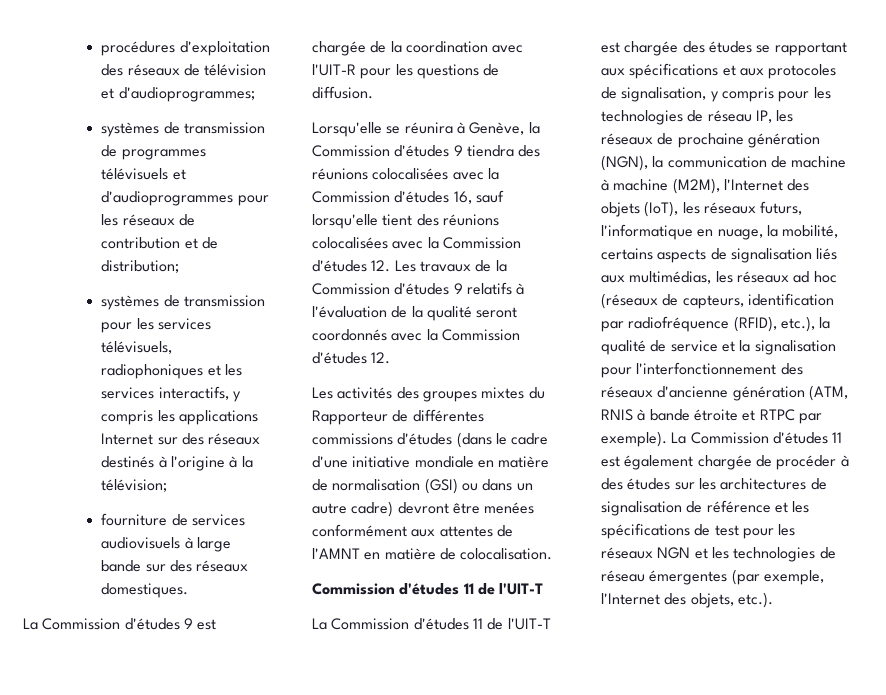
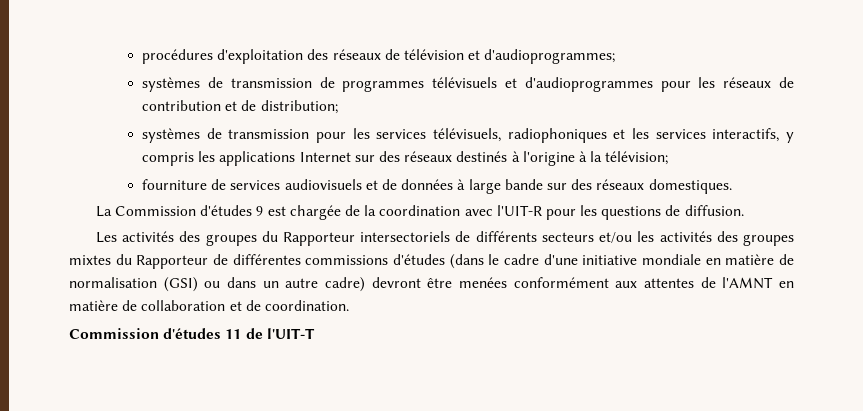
(181, 543) none -> [365,179,454,190] et de données
[312,122,540,137] [312,145,541,157] [312,168,499,180] [312,190,504,204] [312,214,499,229] [312,237,521,249] [312,260,507,272] [312,282,525,295] [312,306,518,321] [312,329,520,341] [312,352,391,364] [312,387,333,399] Lorsqu'elle se réunira à Genève, la Commission d'études 9 tiendra des réunions colocalisées avec la Commission d'études 16, sauf lorsqu'elle tient des réunions colocalisées avec la Commission d'études 12. Les travaux de la Commission d'études 9 relatifs à l'évaluation de la qualité seront coordonnés avec la Commission d'études 12. // Les -> [95,231,655,246] Les activités des groupes du Rapporteur intersectoriels de différents secteurs et/ou les
[460,548,553,560] [312,583,544,595] [312,618,551,630] [601,41,847,56] [601,63,837,79] [601,87,831,102] [601,110,794,125] [601,133,820,148] [601,155,847,171] [601,178,810,194] [601,201,803,217] [601,224,839,240] [601,248,838,263] [601,271,837,284] [601,293,834,309] [601,316,831,332] [601,340,836,355] [601,362,803,378] [601,385,848,401] [601,409,822,424] [601,431,843,447] [601,455,849,470] [601,478,827,490] [601,500,810,516] [601,523,796,539] [601,547,836,562] [601,569,824,585] [601,592,773,608] colocalisation. // Commission d'études 11 de l'UIT-T // La Commission d'études 11 de l'UIT-T est chargée des études se rapportant aux spécifications et aux protocoles de signalisation, y compris pour les technologies de réseau IP, les réseaux de prochaine génération (NGN), la communication de machine à machine (M2M), l'Internet des objets (IoT), les réseaux futurs, l'informatique en nuage, la mobilité, certains aspects de signalisation liés aux multimédias, les réseaux ad hoc (réseaux de capteurs, identification par radiofréquence (RFID), etc.), la qualité de service et la signalisation pour l'interfonctionnement des réseaux d'ancienne génération (ATM, RNIS à bande étroite et RTPC par exemple). La Commission d'études 11 est également chargée de procéder à des études sur les architectures de signalisation de référence et les spécifications de test pour les réseaux NGN et les technologies de réseau émergentes (par exemple, l'Internet des objets, etc.). -> [141,300,349,311] [69,328,315,339] collaboration et de coordination. // Commission d'études 11 de l'UIT-T

